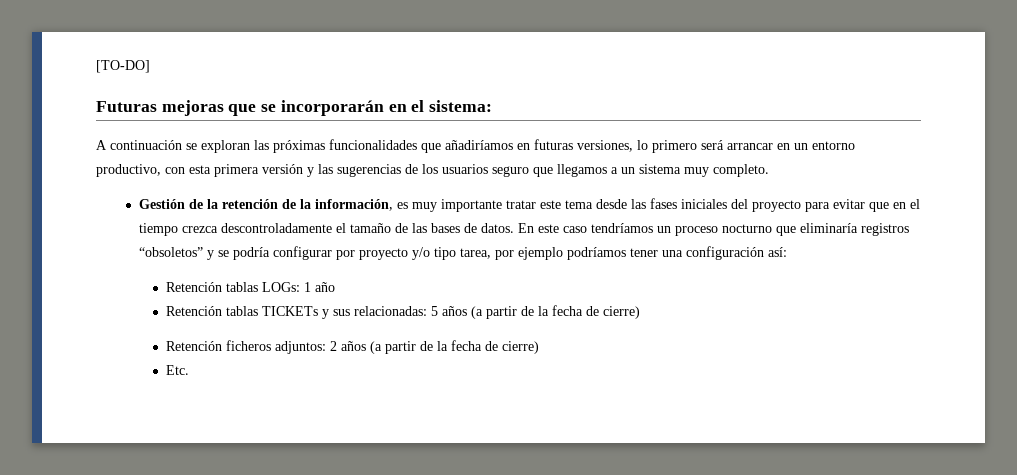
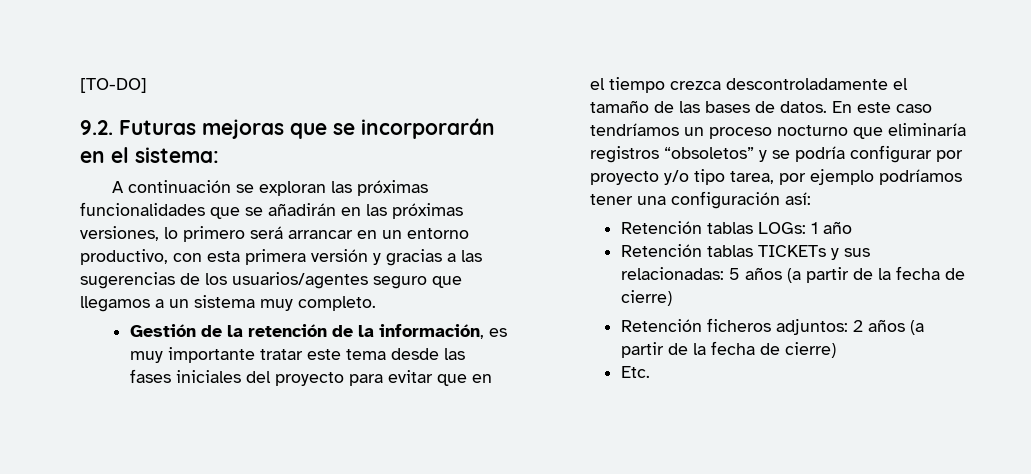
(150, 66) none -> [80,120,113,135] 9.2.
[445,139,573,150] añadiríamos en futuras -> [245,203,463,219] se añadirán en las próximas
(314, 172) none -> [386,249,456,266] gracias a
[442,164,488,174] usuarios -> [232,272,368,289] usuarios/agentes

